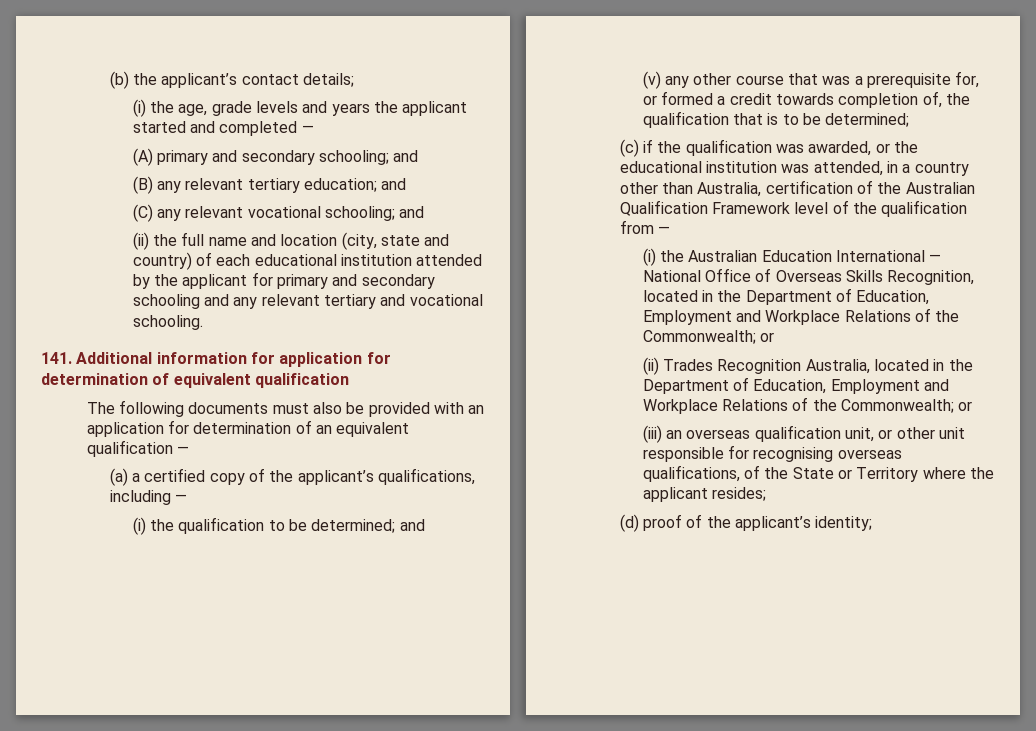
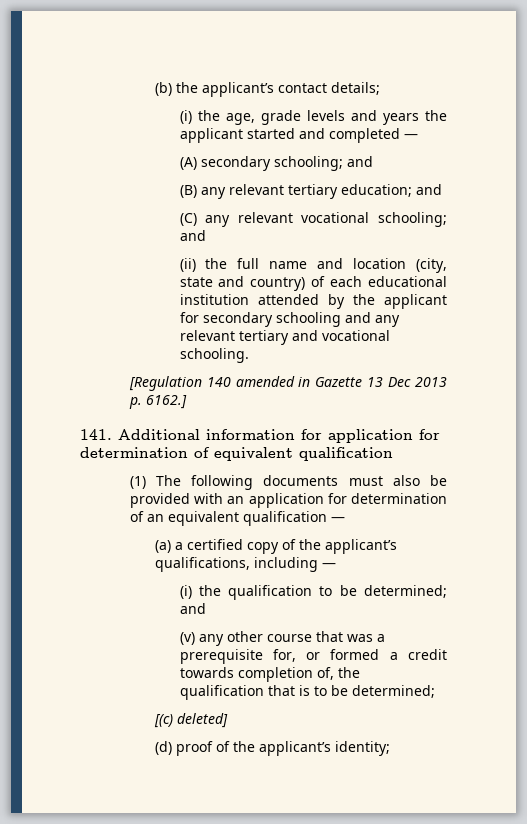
[156,150,238,165] primary and -> (197, 163) none
[276,274,358,289] primary and -> (199, 317) none
(203, 322) none -> [128,376,447,391] [128,395,187,409] // [Regulation 140 amended in Gazette 13 Dec 2013 p. 6162.]
(349, 380) none -> [129,476,146,489] (1)
[619,139,918,157] [619,161,969,176] [619,180,975,197] [619,200,968,217] [619,220,671,234] [642,248,942,266] [642,268,975,285] [642,288,930,305] [642,308,960,325] [642,330,774,344] [642,357,973,375] [642,377,949,394] [642,397,973,414] [642,425,965,443] [642,445,902,462] [642,465,994,482] [642,487,766,502] (c) if the qualification was awarded, or the educational institution was attended, in a country other than Australia, certification of the Australian Qualification Framework level of the qualification from — // (i) the Australian Education International — National Office of Overseas Skills Recognition, located in the Department of Education, Employment and Workplace Relations of the Commonwealth; or // (ii) Trades Recognition Australia, located in the Department of Education, Employment and Workplace Relations of the Commonwealth; or // (iii) an overseas qualification unit, or other unit responsible for recognising overseas qualifications, of the State or Territory where the applicant resides; -> [153,713,228,728] [(c) deleted]

